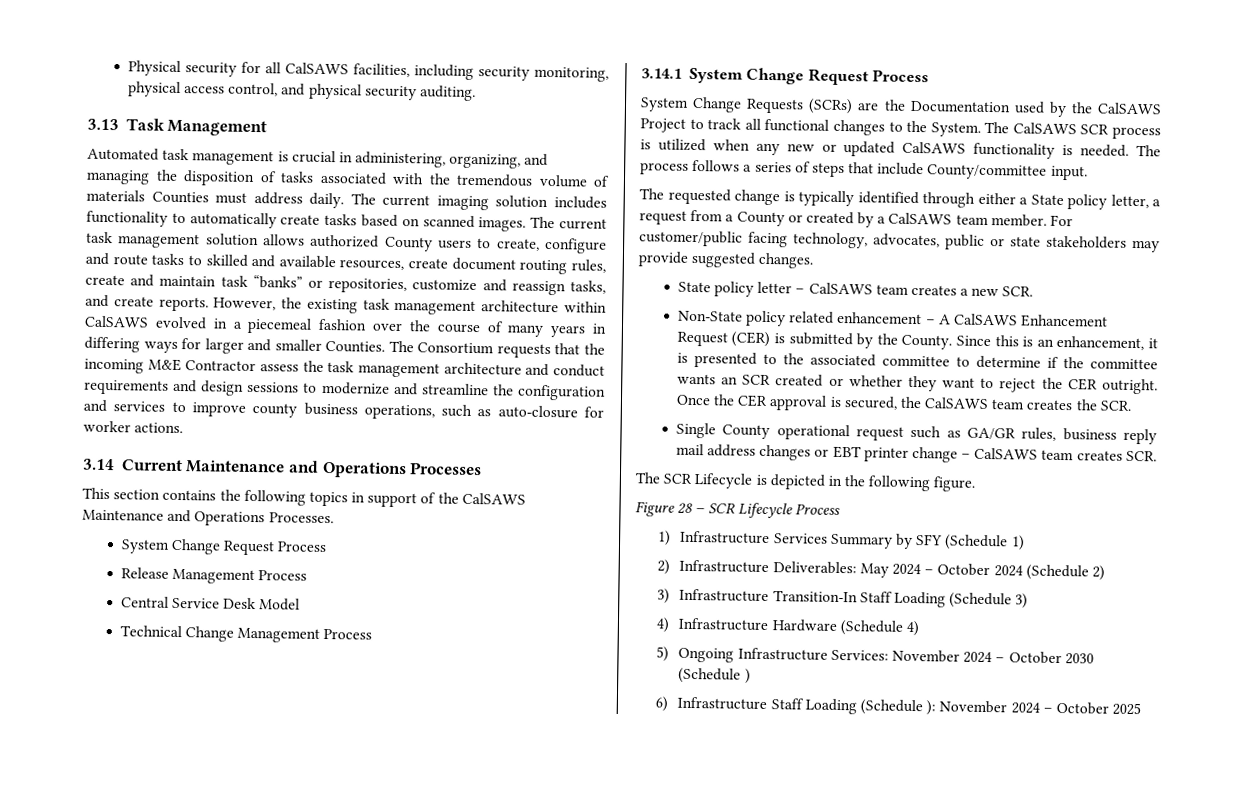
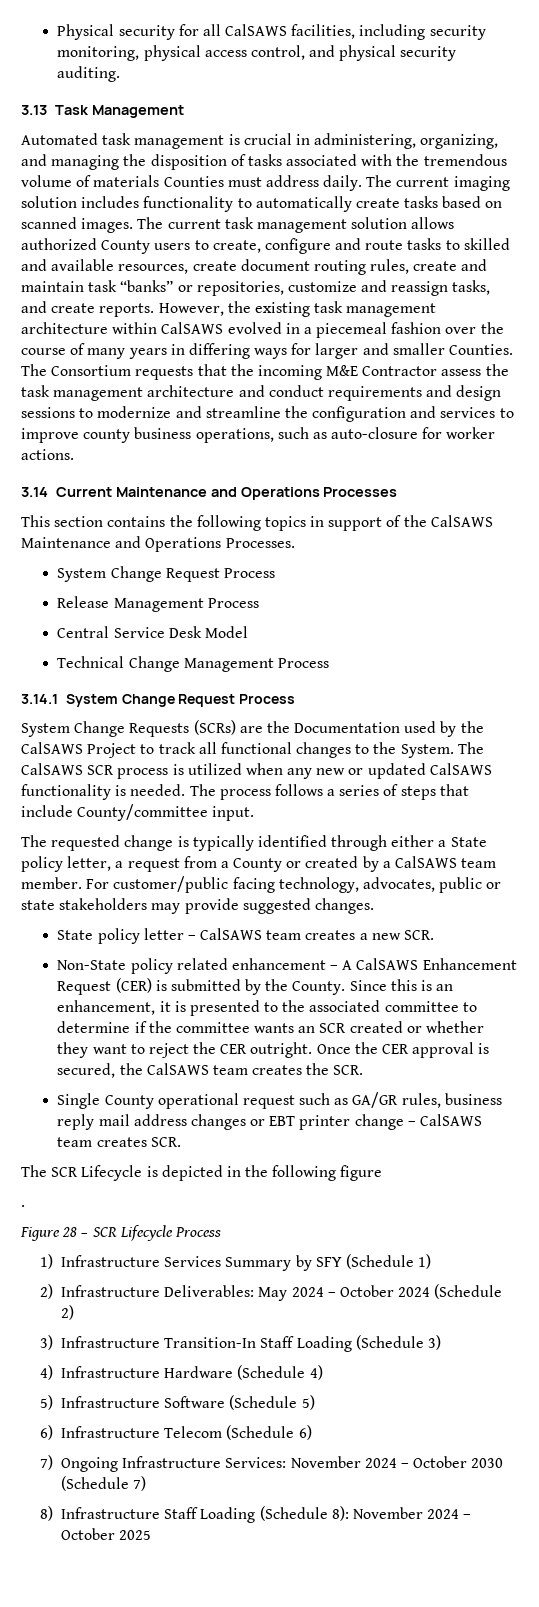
[933,476,976,492] figure. -> [340,1165,383,1181] [21,1205,25,1207] figure // .
(669, 654) none -> [61,1395,315,1410] [40,1425,312,1440] [40,1455,54,1470] Infrastructure Software (Schedule 5) // 6) Infrastructure Telecom (Schedule 6) // 7)
[744,668,751,684] [654,696,668,712] ) // 6) -> [133,1476,147,1491] [40,1506,54,1521] 7) // 8)
[926,700,937,716] ): -> [331,1506,349,1521] 8):

